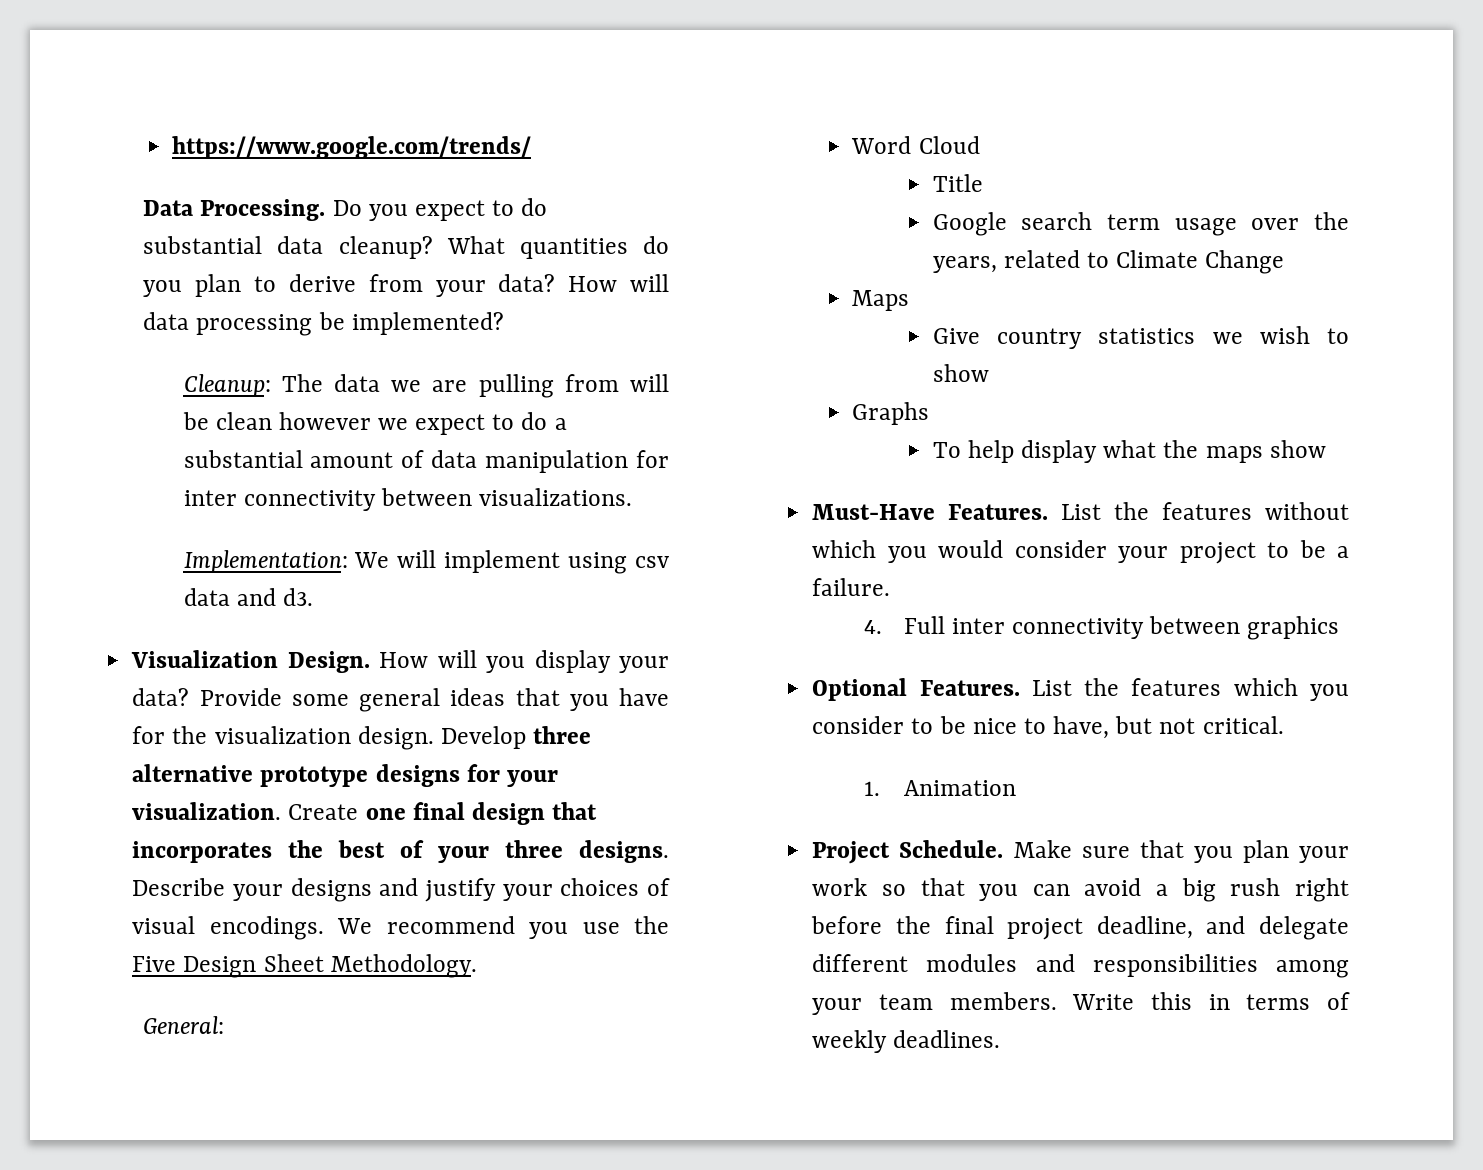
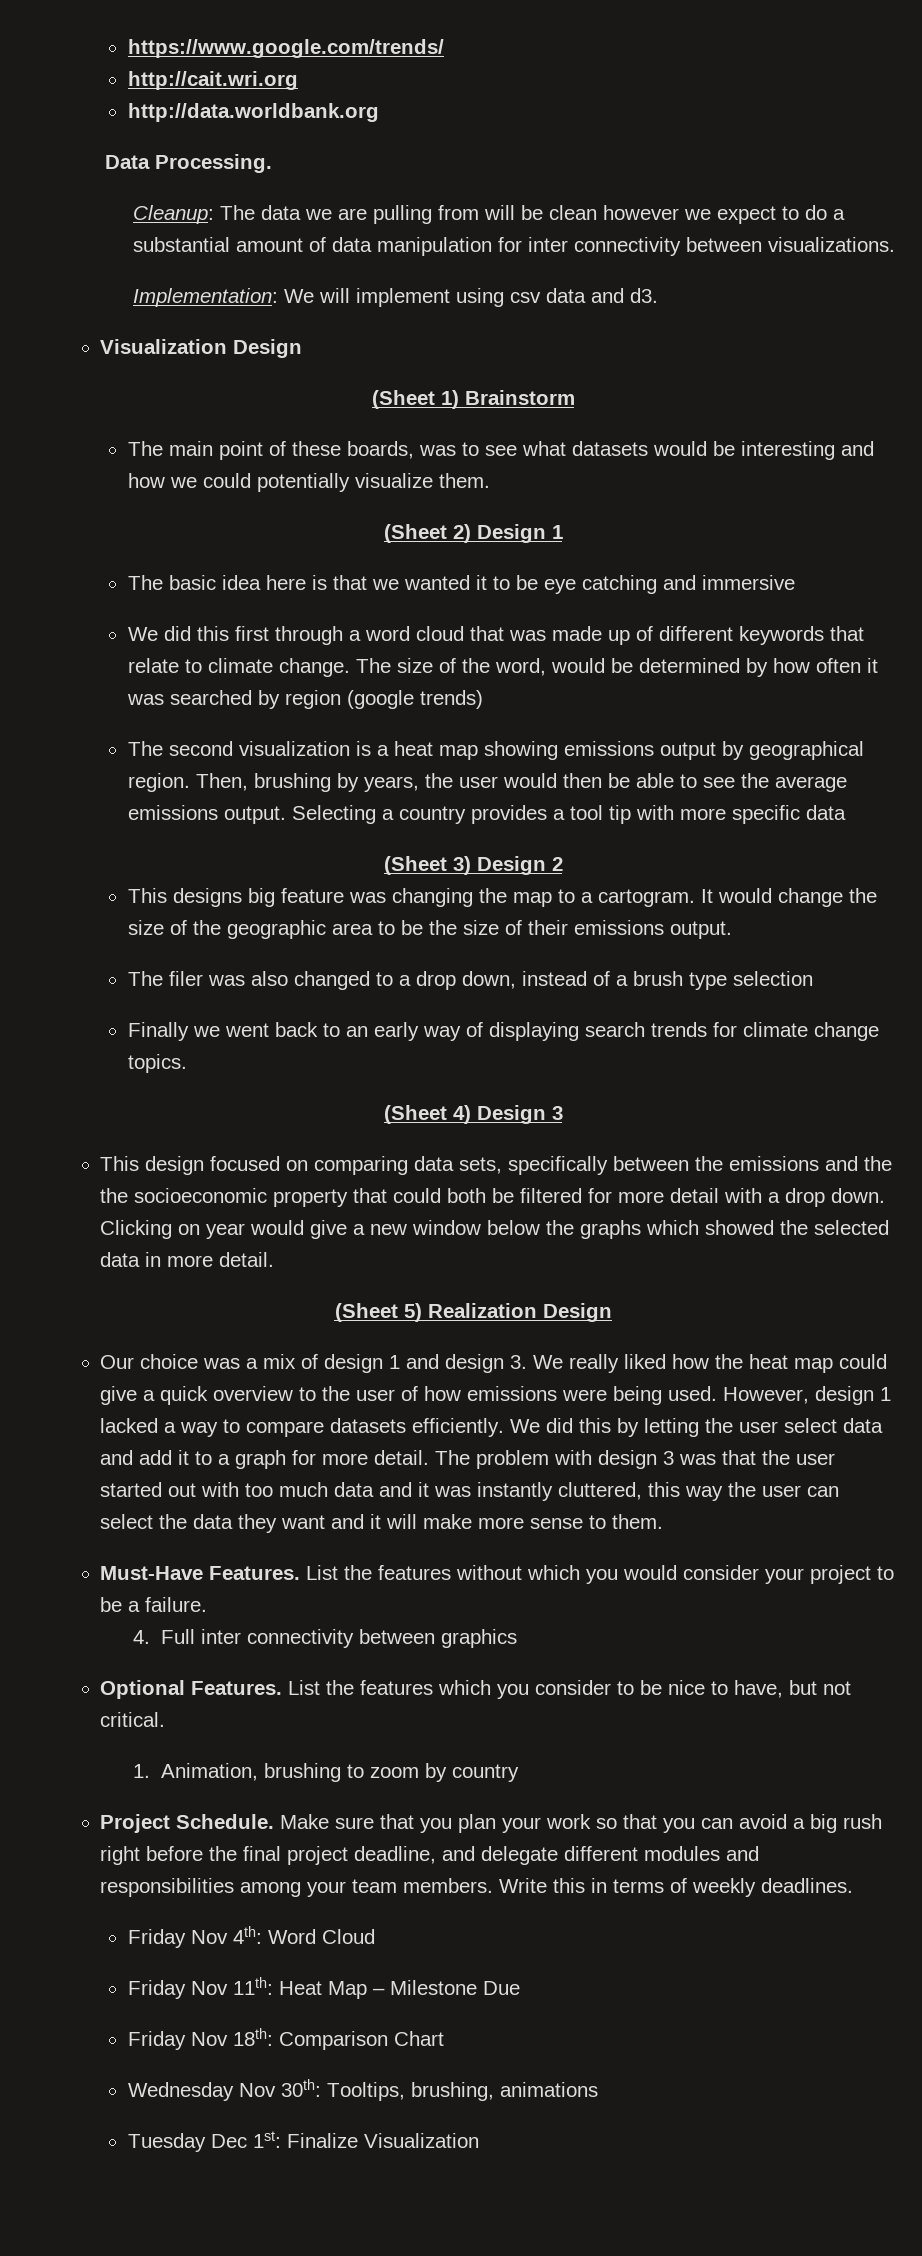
(532, 147) none -> [127,71,298,90] [127,103,379,122] // http://cait.wri.org // http://data.worldbank.org
[332,198,548,221] [143,236,670,259] [143,274,669,297] [143,312,504,336] Do you expect to do substantial data cleanup? What quantities do you plan to derive from your data? How will data processing be implemented? -> (273, 163) none
[287,650,669,673] [132,688,669,712] [132,726,592,750] [132,764,558,787] [132,802,598,825] [132,840,669,863] [132,878,670,902] [132,916,669,940] [132,954,477,978] [143,1016,225,1034] [851,136,980,154] [932,174,983,192] [932,212,1349,236] [932,250,1285,274] [852,290,910,311] [932,326,1349,349] [932,364,989,382] [852,402,930,425] [932,440,1326,463] Design. How will you display your data? Provide some general ideas that you have for the visualization design. Develop three alternative prototype designs for your visualization. Create one final design that incorporates the best of your three designs. Describe your designs and justify your choices of visual encodings. We recommend you use the Five Design Sheet Methodology. // General: // Word Cloud // Title // Google search term usage over the years, related to Climate Change // Maps // Give country statistics we wish to show // Graphs // To help display what the maps show -> [233,339,303,358] [371,390,575,409] [127,441,874,460] [127,473,490,492] [383,524,563,543] [127,575,795,594] [127,626,864,645] [127,658,878,677] [126,690,483,709] [127,741,864,760] [127,773,847,792] [127,805,846,824] [383,856,563,875] [127,888,877,907] [127,920,732,939] [127,971,813,990] [127,1022,879,1041] [127,1054,187,1073] [383,1105,563,1124] [100,1156,893,1175] [100,1188,886,1207] [100,1220,890,1239] [100,1252,275,1267] [334,1303,612,1322] [100,1354,888,1373] [100,1386,892,1405] [100,1418,884,1437] [100,1450,836,1469] [100,1482,840,1501] [100,1514,664,1533] Design // (Sheet 1) Brainstorm // The main point of these boards, was to see what datasets would be interesting and how we could potentially visualize them. // (Sheet 2) Design 1 // The basic idea here is that we wanted it to be eye catching and immersive // We did this first through a word cloud that was made up of different keywords that relate to climate change. The size of the word, would be determined by how often it was searched by region (google trends) // The second visualization is a heat map showing emissions output by geographical region. Then, brushing by years, the user would then be able to see the average emissions output. Selecting a country provides a tool tip with more specific data // (Sheet 3) Design 2 // This designs big feature was changing the map to a cartogram. It would change the size of the geographic area to be the size of their emissions output. // The filer was also changed to a drop down, instead of a brush type selection // Finally we went back to an early way of displaying search trends for climate change topics. // (Sheet 4) Design 3 // This design focused on comparing data sets, specifically between the emissions and the the socioeconomic property that could both be filtered for more detail with a drop down. Clicking on year would give a new window below the graphs which showed the selected data in more detail. // (Sheet 5) Realization Design // Our choice was a mix of design 1 and design 3. We really liked how the heat map could give a quick overview to the user of how emissions were being used. However, design 1 lacked a way to compare datasets efficiently. We did this by letting the user select data and add it to a graph for more detail. The problem with design 3 was that the user started out with too much data and it was instantly cluttered, this way the user can select the data they want and it will make more sense to them.
[903,780,1016,796] Animation -> [160,1763,519,1782] Animation, brushing to zoom by country
(1001, 1039) none -> [127,1926,375,1948] [127,1977,520,1999] [127,2028,444,2050] [127,2079,598,2101] [127,2131,479,2152] // Friday Nov 4th: Word Cloud // Friday Nov 11th: Heat Map – Milestone Due // Friday Nov 18th: Comparison Chart // Wednesday Nov 30th: Tooltips, brushing, animations // Tuesday Dec 1st: Finalize Visualization

